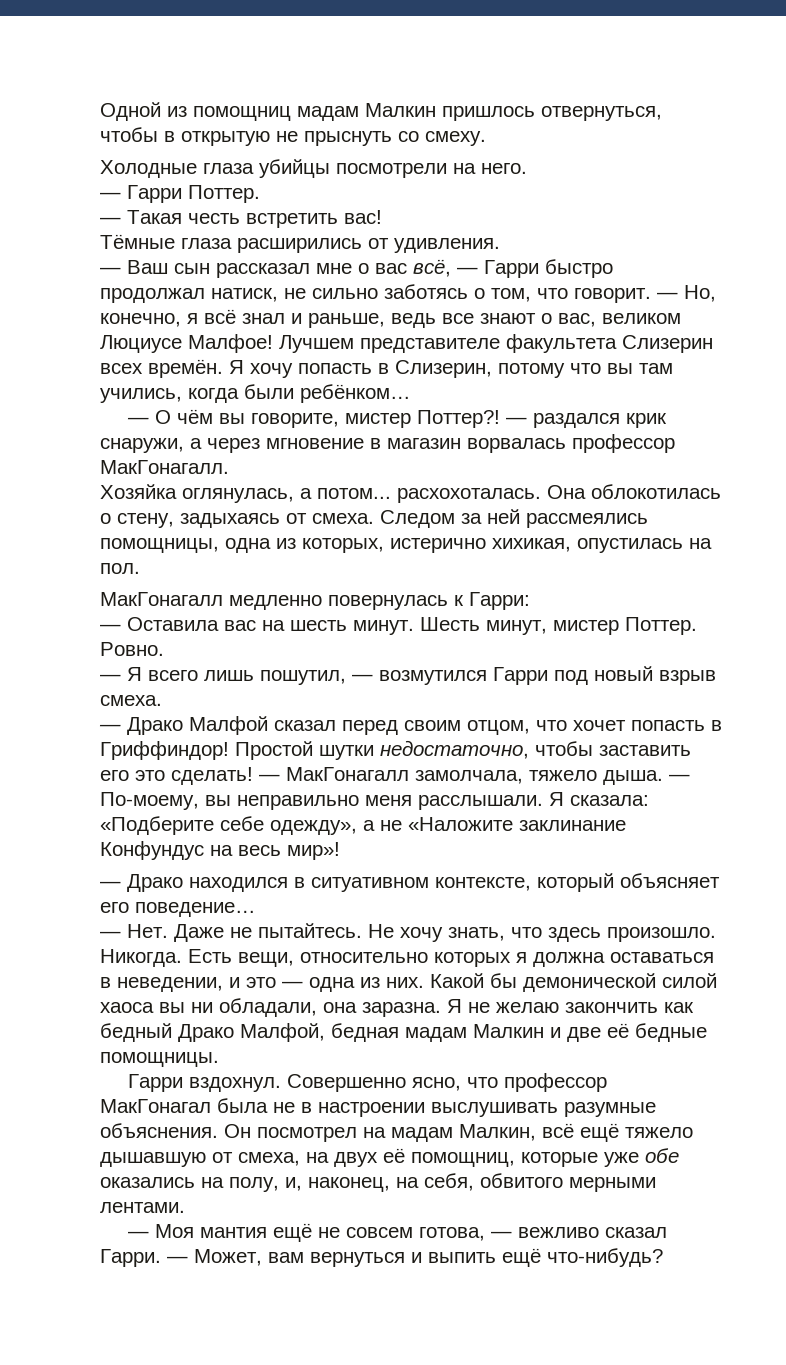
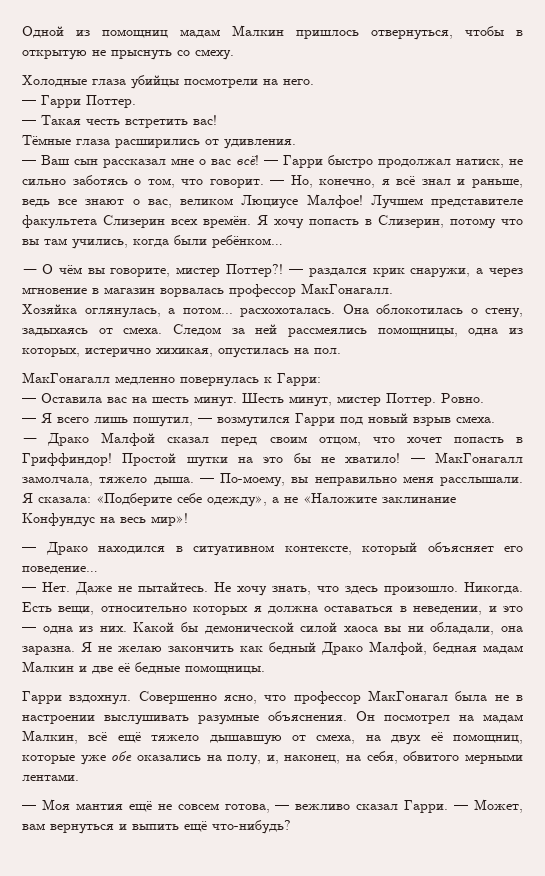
[413,259,451,277] всё, -> [236,155,259,165] всё!
[380,740,691,759] [100,767,253,785] недостаточно, чтобы заставить его это сделать! -> [238,453,401,463] на это бы не хватило!

